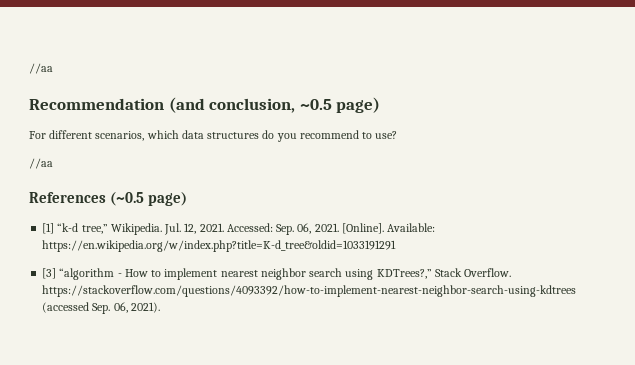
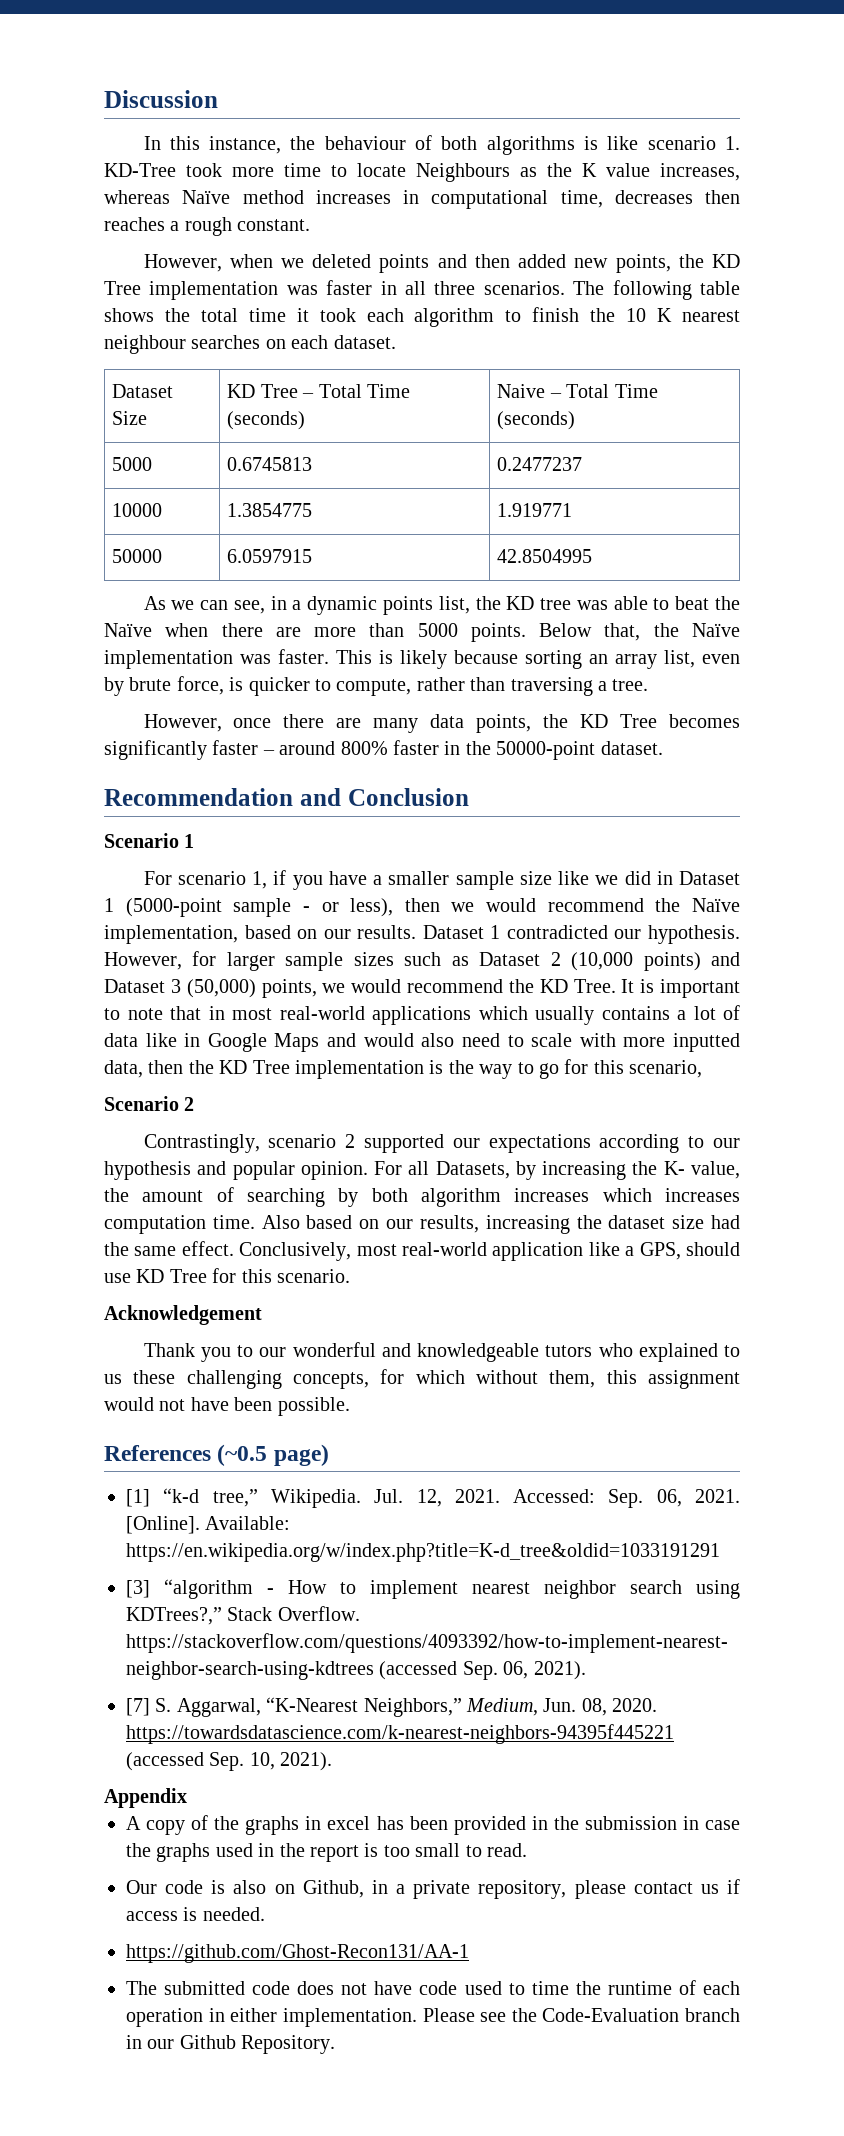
[29,63,53,74] [29,97,381,113] [29,130,398,142] [29,158,53,169] //aa // Recommendation (and conclusion, ~0.5 page) // For different scenarios, which data structures do you recommend to use? // //aa -> [104,90,218,108] [143,135,740,155] [104,163,740,182] [104,190,740,209] [104,217,311,236] [143,254,740,273] [104,280,740,300] [104,307,740,327] [104,335,396,354] [112,384,174,398] [112,411,148,425] [227,384,410,398] [227,411,306,430] [497,384,658,398] [497,411,576,430] [112,457,153,471] [227,457,313,471] [497,457,583,471] [112,503,163,517] [227,503,313,517] [497,503,573,517] [112,549,163,563] [227,549,313,563] [497,549,593,563] [143,596,740,615] [104,623,740,642] [104,649,740,669] [104,676,649,696] [143,714,740,733] [104,740,663,760] [104,788,469,806] [104,833,195,848] [143,870,740,890] [104,898,740,917] [104,925,740,944] [104,951,740,971] [104,979,741,998] [104,1005,740,1025] [104,1033,740,1052] [104,1059,703,1079] [104,1096,195,1111] [143,1134,740,1153] [104,1161,740,1180] [104,1187,740,1207] [104,1215,740,1234] [104,1241,740,1261] [104,1268,350,1283] [104,1305,262,1325] [143,1342,740,1362] [104,1369,740,1389] [104,1397,350,1416] Discussion // In this instance, the behaviour of both algorithms is like scenario 1. KD-Tree took more time to locate Neighbours as the K value increases, whereas Naïve method increases in computational time, decreases then reaches a rough constant. // However, when we deleted points and then added new points, the KD Tree implementation was faster in all three scenarios. The following table shows the total time it took each algorithm to finish the 10 K nearest neighbour searches on each dataset. // Dataset Size | KD Tree – Total Time (seconds) | Naive – Total Time (seconds) // 5000 | 0.6745813 | 0.2477237 // 10000 | 1.3854775 | 1.919771 // 50000 | 6.0597915 | 42.8504995 // As we can see, in a dynamic points list, the KD tree was able to beat the Naïve when there are more than 5000 points. Below that, the Naïve implementation was faster. This is likely because sorting an array list, even by brute force, is quicker to compute, rather than traversing a tree. // However, once there are many data points, the KD Tree becomes significantly faster – around 800% faster in the 50000-point dataset. // Recommendation and Conclusion // Scenario 1 // For scenario 1, if you have a smaller sample size like we did in Dataset 1 (5000-point sample - or less), then we would recommend the Naïve implementation, based on our results. Dataset 1 contradicted our hypothesis. However, for larger sample sizes such as Dataset 2 (10,000 points) and Dataset 3 (50,000) points, we would recommend the KD Tree. It is important to note that in most real-world applications which usually contains a lot of data like in Google Maps and would also need to scale with more inputted data, then the KD Tree implementation is the way to go for this scenario, // Scenario 2 // Contrastingly, scenario 2 supported our expectations according to our hypothesis and popular opinion. For all Datasets, by increasing the K- value, the amount of searching by both algorithm increases which increases computation time. Also based on our results, increasing the dataset size had the same effect. Conclusively, most real-world application like a GPS, should use KD Tree for this scenario. // Acknowledgement // Thank you to our wonderful and knowledgeable tutors who explained to us these challenging concepts, for which without them, this assignment would not have been possible.
(160, 307) none -> [126,1697,658,1717] [126,1724,674,1744] [126,1752,333,1771] [104,1788,187,1808] [126,1815,740,1835] [126,1843,527,1862] [126,1879,740,1899] [126,1907,265,1921] [126,1944,469,1963] [126,1980,741,1995] [126,2008,740,2027] [126,2035,336,2054] // [7] S. Aggarwal, “K-Nearest Neighbors,” Medium, Jun. 08, 2020. https://towardsdatascience.com/k-nearest-neighbors-94395f445221 (accessed Sep. 10, 2021). // Appendix // A copy of the graphs in excel has been provided in the submission in case the graphs used in the report is too small to read. // Our code is also on Github, in a private repository, please contact us if access is needed. // https://github.com/Ghost-Recon131/AA-1 // The submitted code does not have code used to time the runtime of each operation in either implementation. Please see the Code-Evaluation branch in our Github Repository.

